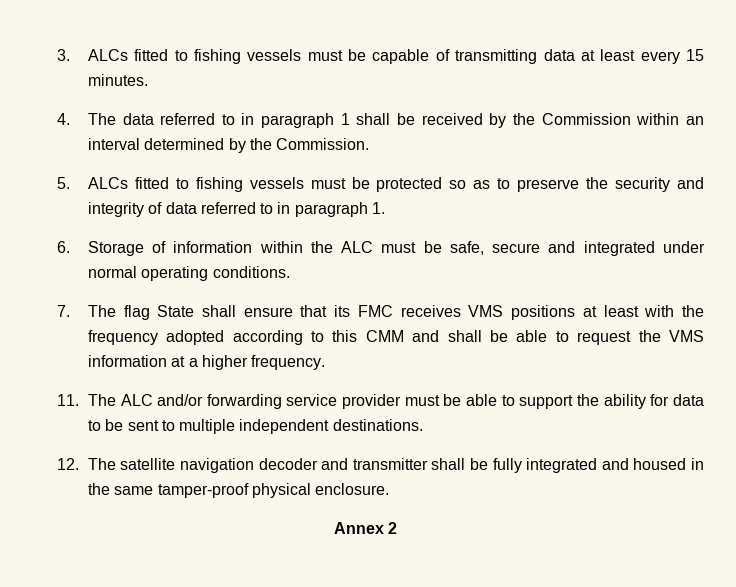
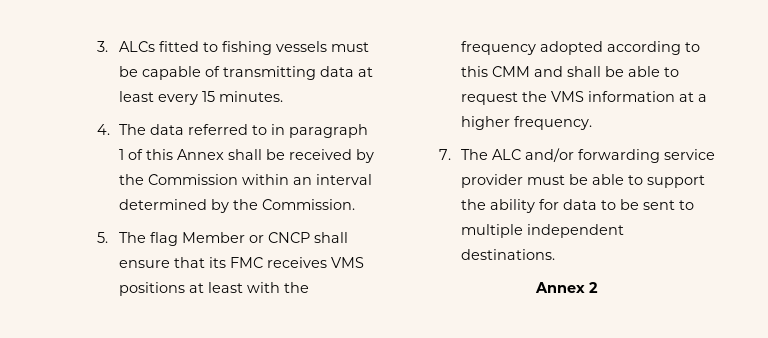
(350, 119) none -> [128,149,225,160] of this Annex
[87,177,704,192] [87,202,386,217] [57,241,705,256] [87,266,290,281] [57,305,195,320] ALCs fitted to fishing vessels must be protected so as to preserve the security and integrity of data referred to in paragraph 1. // 6. Storage of information within the ALC must be safe, secure and integrated under normal operating conditions. // 7. The flag State -> [119,232,311,246] The flag Member or CNCP
[57,394,80,406] 11. -> [438,149,451,160] 7.
[57,458,704,473] [87,483,390,498] // 12. The satellite navigation decoder and transmitter shall be fully integrated and housed in the same tamper-proof physical enclosure. -> (556, 254) none

